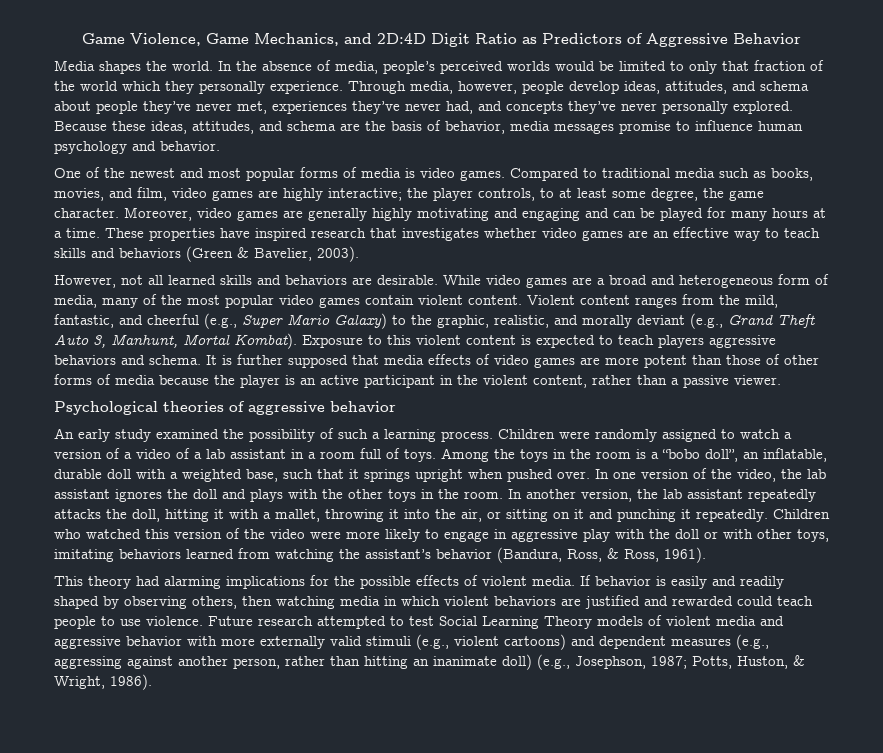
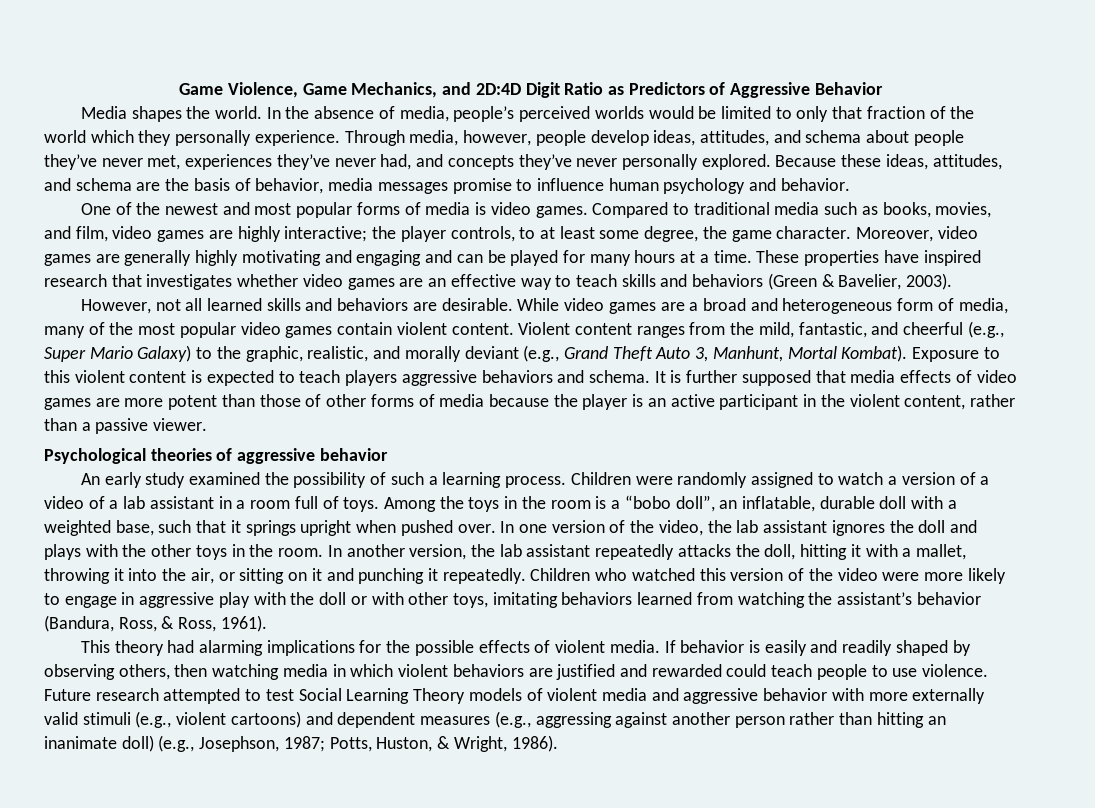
[233,658,280,669] person, -> [734,716,785,728] person

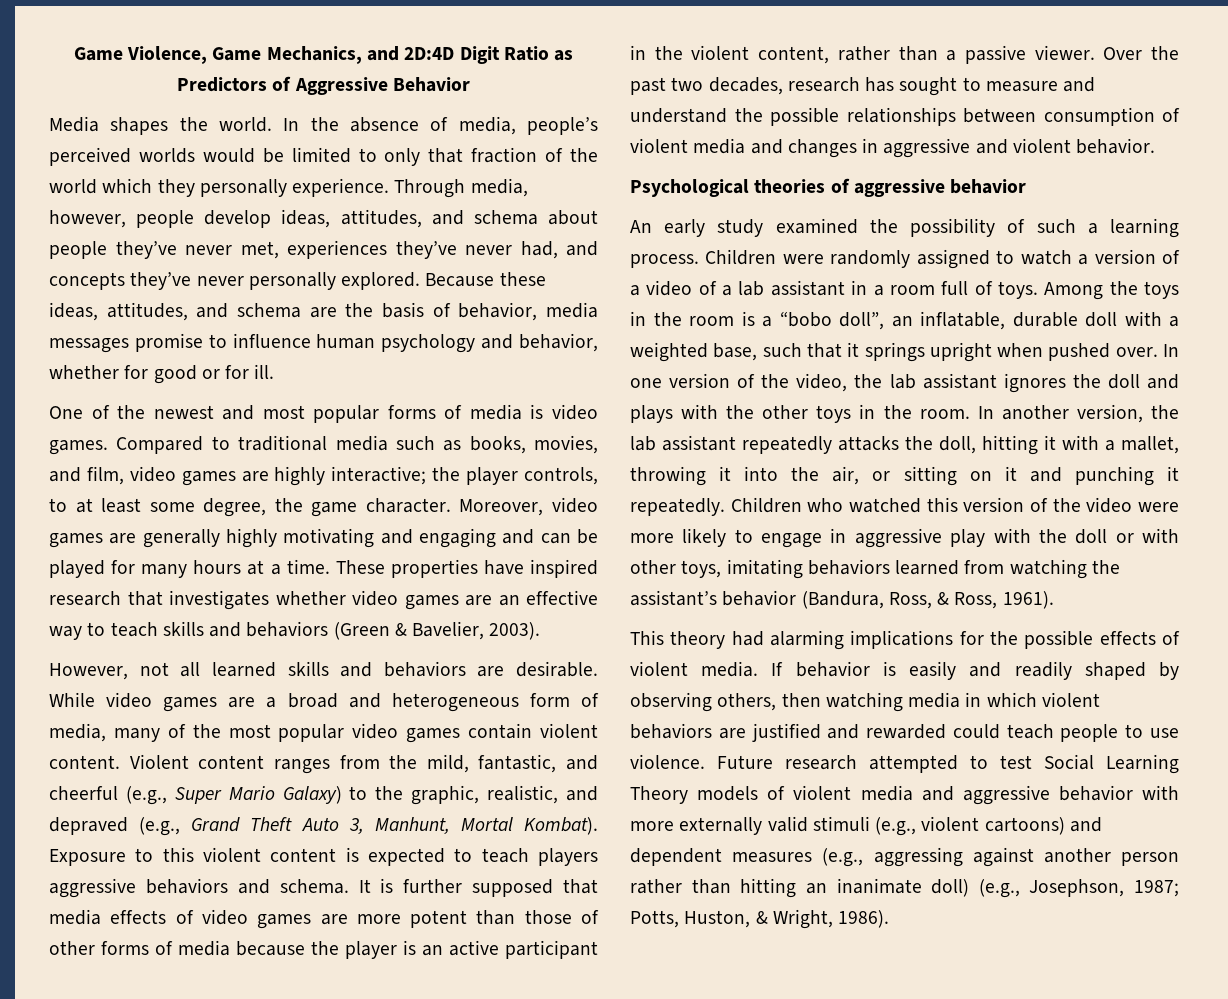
[780,178,850,191] behavior. -> [518,333,598,352] [49,364,275,384] behavior, whether for good or for ill.
[404,346,519,362] morally deviant -> [49,817,128,835] depraved
(208, 424) none -> [1103,46,1179,60] [630,77,1096,96] [630,107,1180,126] [630,138,1156,158] Over the past two decades, research has sought to measure and understand the possible relationships between consumption of violent media and changes in aggressive and violent behavior.

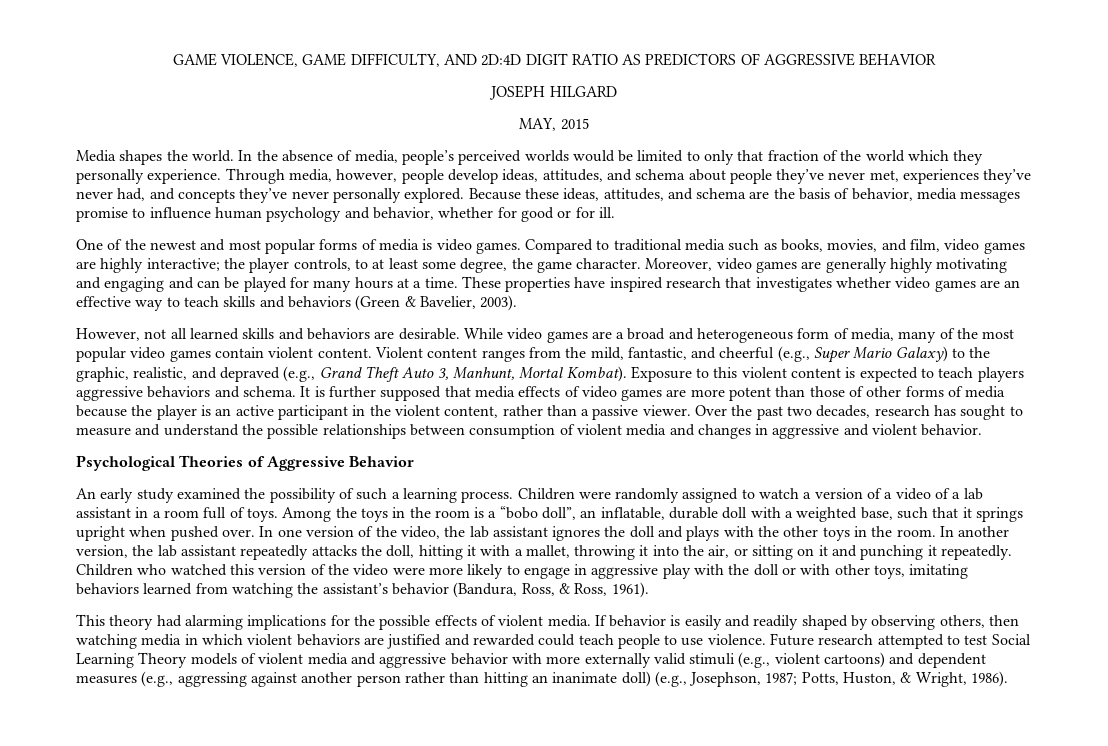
[73,46,574,64] [177,76,470,95] Game Violence, Game Mechanics, and 2D:4D Digit Ratio as Predictors of Aggressive Behavior -> [172,53,937,67] [489,85,617,100] [519,118,589,131] GAME VIOLENCE, GAME DIFFICULTY, AND 2D:4D DIGIT RATIO AS PREDICTORS OF AGGRESSIVE BEHAVIOR // JOSEPH HILGARD // MAY, 2015
[754,178,1027,197] theories of aggressive behavior -> [179,455,415,471] Theories of Aggressive Behavior

